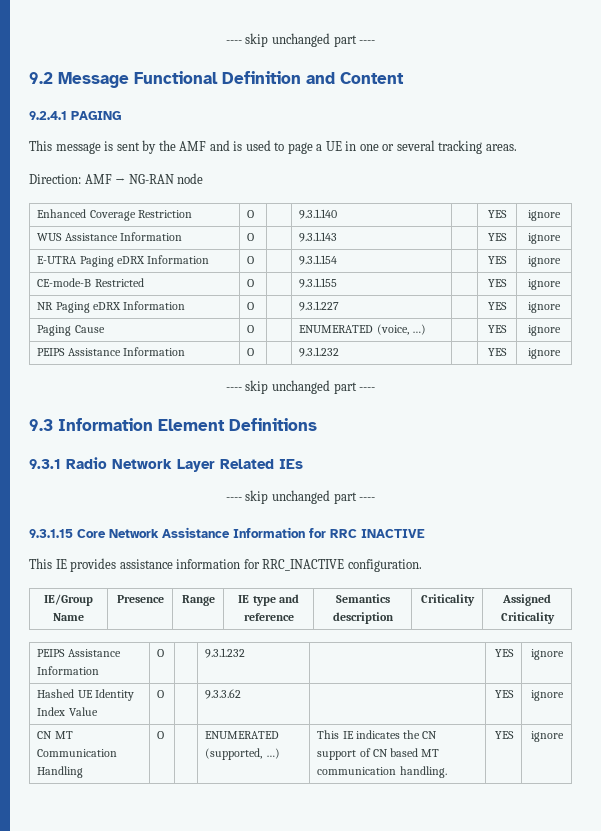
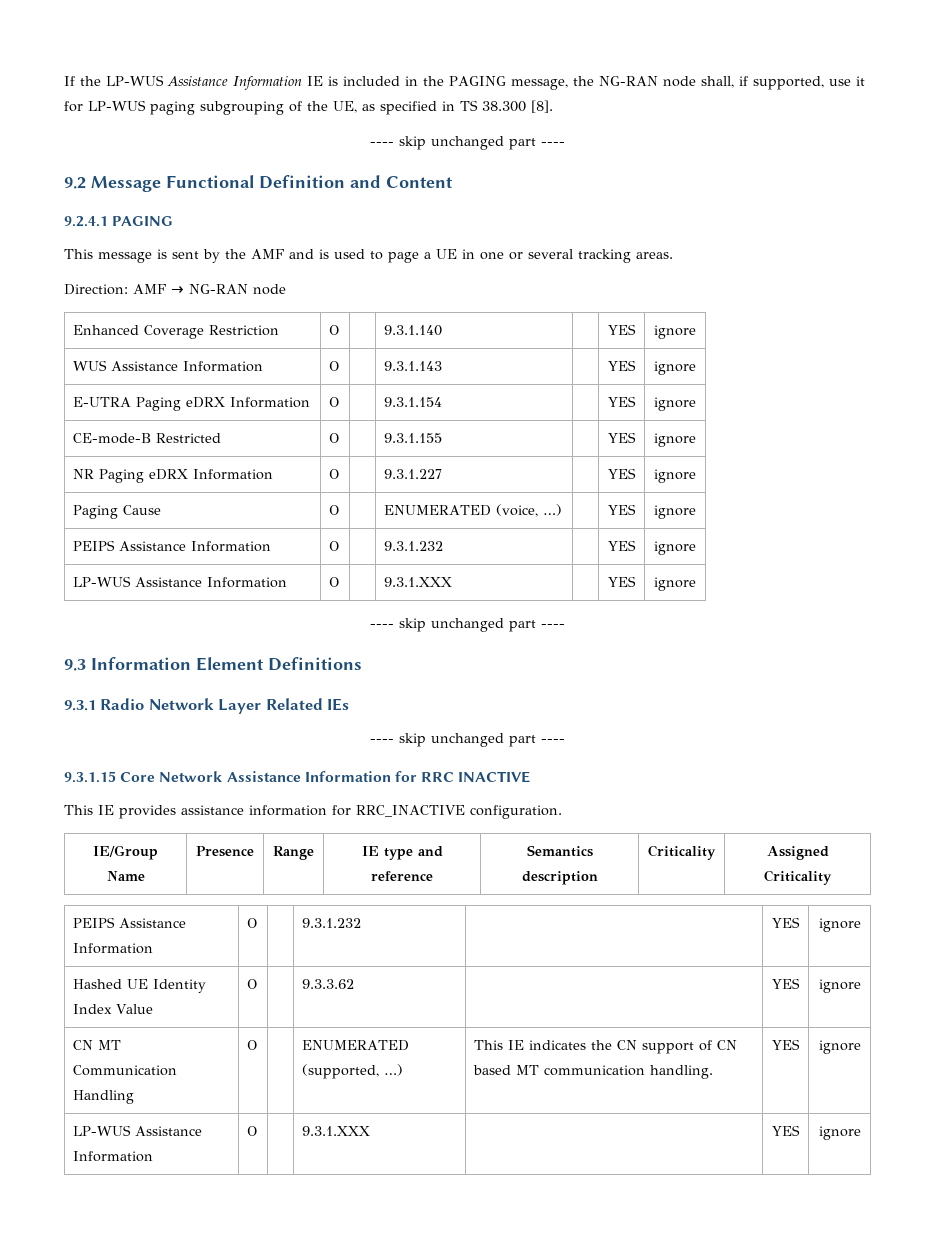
(225, 42) none -> [64,75,865,90] [64,100,553,115] If the LP-WUS Assistance Information IE is included in the PAGING message, the NG-RAN node shall, if supported, use it for LP-WUS paging subgrouping of the UE, as specified in TS 38.300 [8]. //
(561, 353) none -> [73,576,288,588] [329,577,340,587] [384,577,453,587] [608,576,636,587] [654,577,696,591] // LP-WUS Assistance Information | O | | 9.3.1.XXX | | YES | ignore
(564, 736) none -> [73,1125,203,1136] [73,1151,154,1162] [247,1126,258,1136] [302,1126,371,1136] [772,1125,800,1136] [818,1126,861,1140] // LP-WUS Assistance Information | O | | 9.3.1.XXX | | YES | ignore

